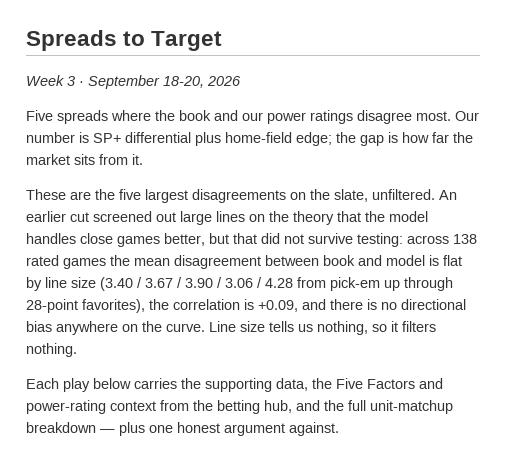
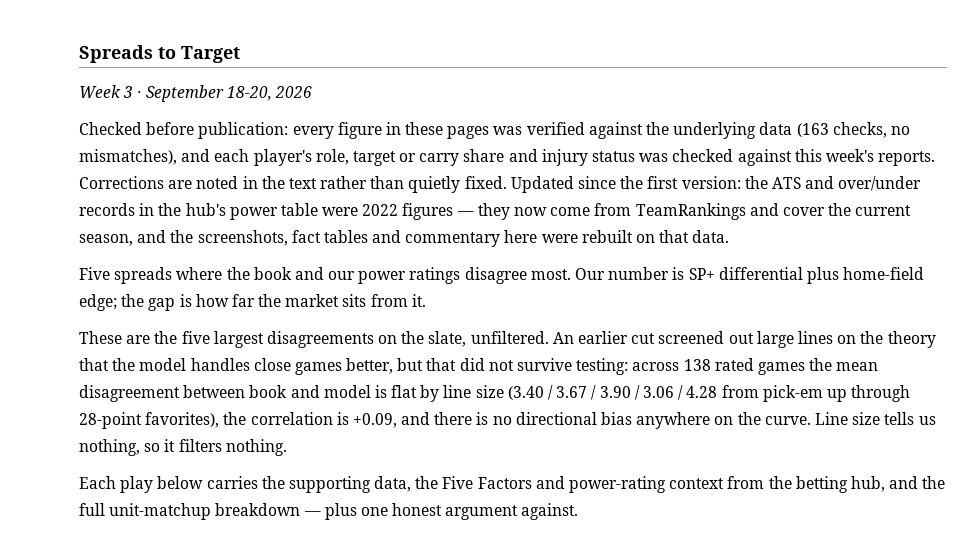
(241, 81) none -> [79,122,910,139] [79,149,936,166] [79,176,922,193] [79,203,912,220] [79,230,730,247] // Checked before publication: every figure in these pages was verified against the underlying data (163 checks, no mismatches), and each player's role, target or carry share and injury status was checked against this week's reports. Corrections are noted in the text rather than quietly fixed. Updated since the first version: the ATS and over/under records in the hub's power table were 2022 figures — they now come from TeamRankings and cover the current season, and the screenshots, fact tables and commentary here were rebuilt on that data.

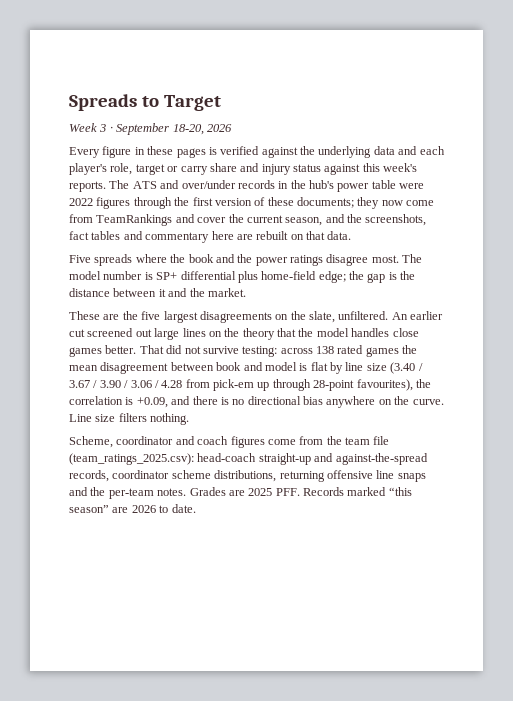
[79,122,334,139] Checked before publication: every -> [69,147,100,158] Every
[493,126,523,135] was -> [208,147,217,155] is
[796,122,910,138] [79,149,177,165] (163 checks, no mismatches), -> (395, 150) none
[639,149,734,162] was checked -> (321, 168) none
[79,176,768,193] Corrections are noted in the text rather than quietly fixed. Updated since the first version: the -> [109,180,130,189] The
[456,211,474,216] — -> [133,197,354,209] through the first version of these documents;
[541,234,578,243] were -> [236,234,253,240] are
[328,271,356,280] our -> [237,254,253,263] the
[575,268,606,280] Our -> [402,254,423,263] [69,271,101,280] The model
[195,294,426,307] how far the market sits from it. -> [400,271,416,280] [69,288,246,297] the distance between it and the market.
[346,358,457,374] better, but that -> [105,345,164,354] better. That
[145,412,220,428] favorites), -> [356,379,413,391] favourites),
[884,412,936,425] [79,439,287,456] [79,476,946,493] [79,503,579,520] tells us nothing, so it filters nothing. // Each play below carries the supporting data, the Five Factors and power-rating context from the betting hub, and the full unit-matchup breakdown — plus one honest argument against. -> [118,413,190,425] [69,436,390,448] [69,453,428,465] [69,470,426,482] [69,487,412,499] [69,504,196,513] filters nothing. // Scheme, coordinator and coach figures come from the team file (team_ratings_2025.csv): head-coach straight-up and against-the-spread records, coordinator scheme distributions, returning offensive line snaps and the per-team notes. Grades are 2025 PFF. Records marked “this season” are 2026 to date.

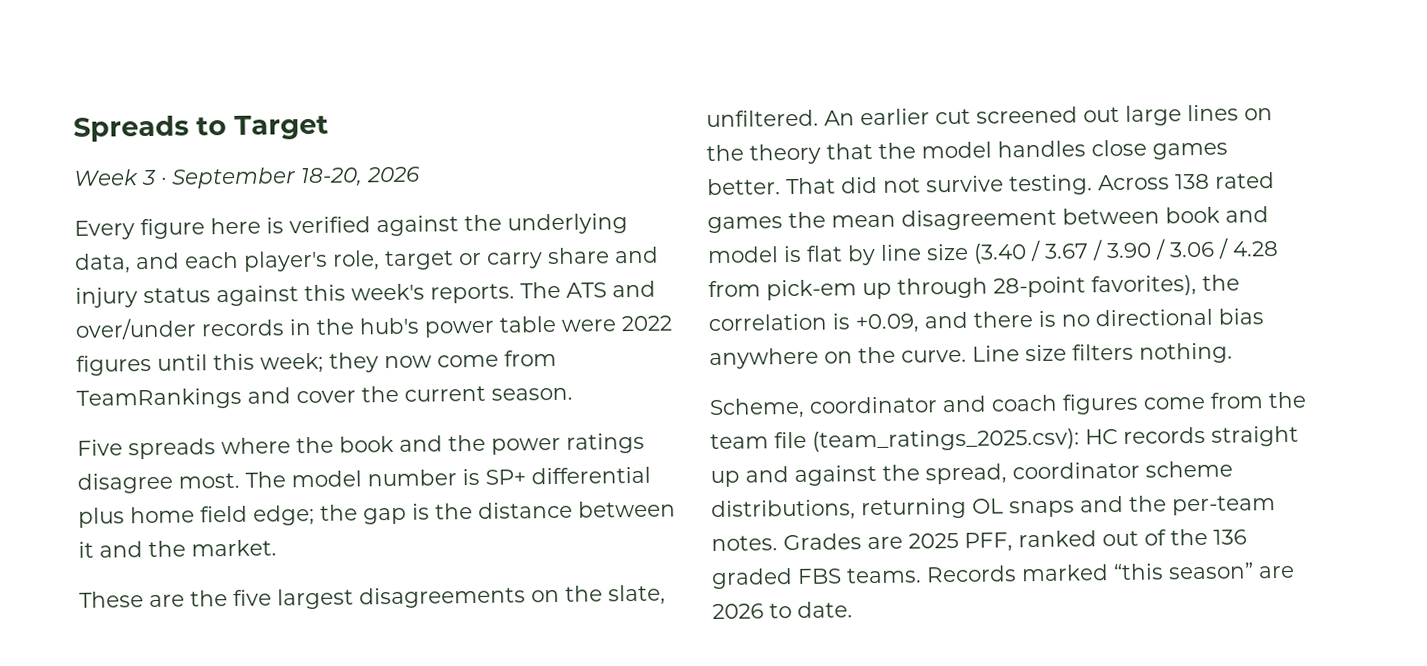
[134,146,206,158] in these pages -> [210,217,261,235] here
[373,146,395,155] data -> [74,253,131,274] data,
[133,197,354,209] through the first version of these documents; -> [157,352,324,374] until this week;
[285,214,427,226] [69,231,352,243] season, and the screenshots, fact tables and commentary here are rebuilt on that data. -> [491,387,573,401] season.
[261,271,317,280] home-field -> [130,505,248,524] home field
[242,346,313,357] testing: across -> [1009,174,1170,196] testing. Across
[356,379,413,391] favourites), -> [1091,275,1197,297] favorites),
[197,453,428,465] [69,470,109,482] head-coach straight-up and against-the-spread records, -> [1085,425,1299,447] [710,463,1007,488] HC records straight up and against the spread,
[326,470,395,479] offensive line -> [972,498,1004,514] OL
[275,488,300,496] PFF. -> [964,528,1247,552] [711,567,922,590] PFF, ranked out of the 136 graded FBS teams.

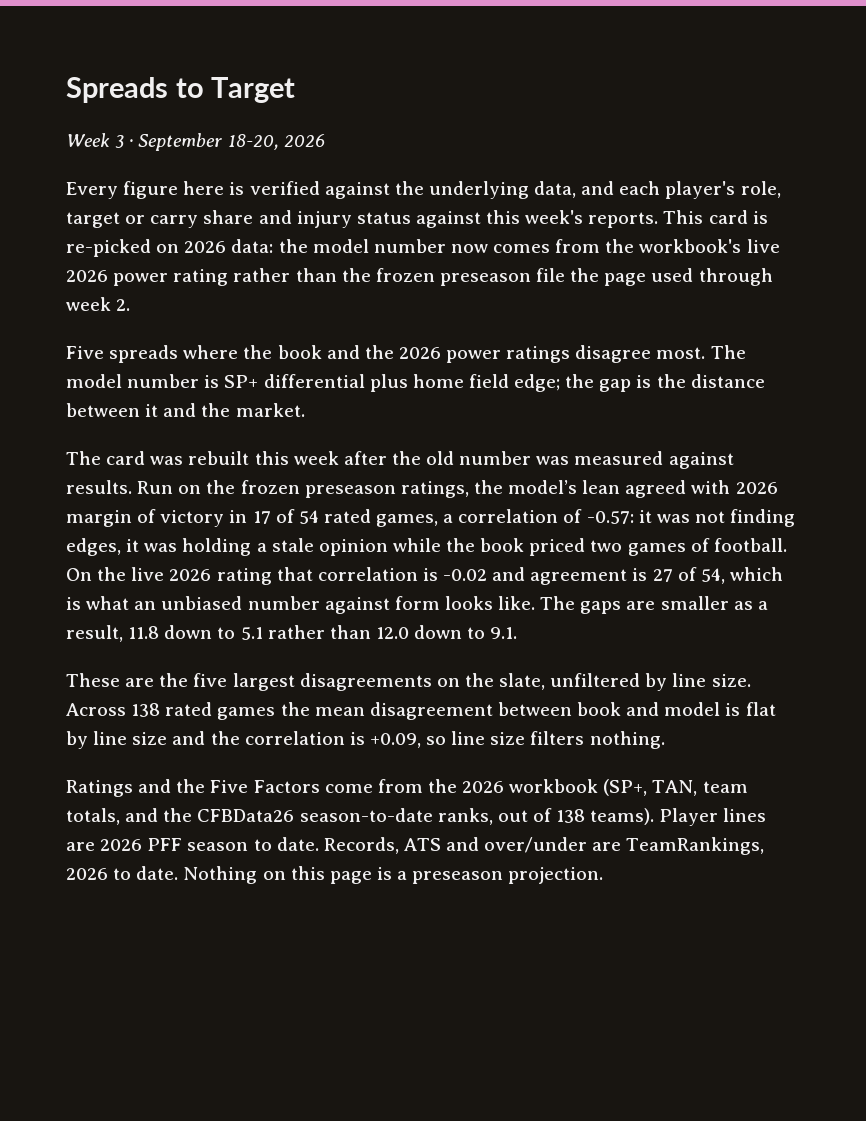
[520,280,656,299] [75,315,672,340] [76,349,557,376] [76,385,573,410] The ATS and over/under records in the hub's power table were 2022 figures until this week; they now come from TeamRankings and cover the current season. -> [663,210,768,224] [66,239,780,257] [66,268,773,286] [66,297,131,311] This card is re-picked on 2026 data: the model number now comes from the workbook's live 2026 power rating rather than the frozen preseason file the page used through week 2.
(486, 443) none -> [398,347,441,359] 2026
(277, 548) none -> [66,451,734,469] [66,480,778,498] [66,509,796,527] [66,538,787,556] [66,567,783,585] [66,596,768,614] [66,625,518,642] // The card was rebuilt this week after the old number was measured against results. Run on the frozen preseason ratings, the model’s lean agreed with 2026 margin of victory in 17 of 54 rated games, a correlation of -0.57: it was not finding edges, it was holding a stale opinion while the book priced two games of football. On the live 2026 rating that correlation is -0.02 and agreement is 27 of 54, which is what an unbiased number against form looks like. The gaps are smaller as a result, 11.8 down to 5.1 rather than 12.0 down to 9.1.
[706,104,1273,128] [706,139,1228,165] [707,174,1093,196] unfiltered. An earlier cut screened out large lines on the theory that the model handles close games better. That did not survive testing. -> [550,673,751,691] unfiltered by line size.
[973,237,1279,264] [708,274,1240,301] [708,308,1264,334] [709,342,1233,370] [709,391,1306,420] [710,425,1299,452] [710,460,1233,488] [711,495,1276,522] [711,528,1247,552] [711,562,1295,590] [712,601,853,620] (3.40 / 3.67 / 3.90 / 3.06 / 4.28 from pick-em up through 28-point favorites), the correlation is +0.09, and there is no directional bias anywhere on the curve. Line size filters nothing. // Scheme, coordinator and coach figures come from the team file (team_ratings_2025.csv): HC records straight up and against the spread, coordinator scheme distributions, returning OL snaps and the per-team notes. Grades are 2025 PFF, ranked out of the 136 graded FBS teams. Records marked “this season” are 2026 to date. -> [172,731,665,749] [66,779,748,797] [66,808,767,826] [66,837,765,855] [66,866,604,884] and the correlation is +0.09, so line size filters nothing. // Ratings and the Five Factors come from the 2026 workbook (SP+, TAN, team totals, and the CFBData26 season-to-date ranks, out of 138 teams). Player lines are 2026 PFF season to date. Records, ATS and over/under are TeamRankings, 2026 to date. Nothing on this page is a preseason projection.

